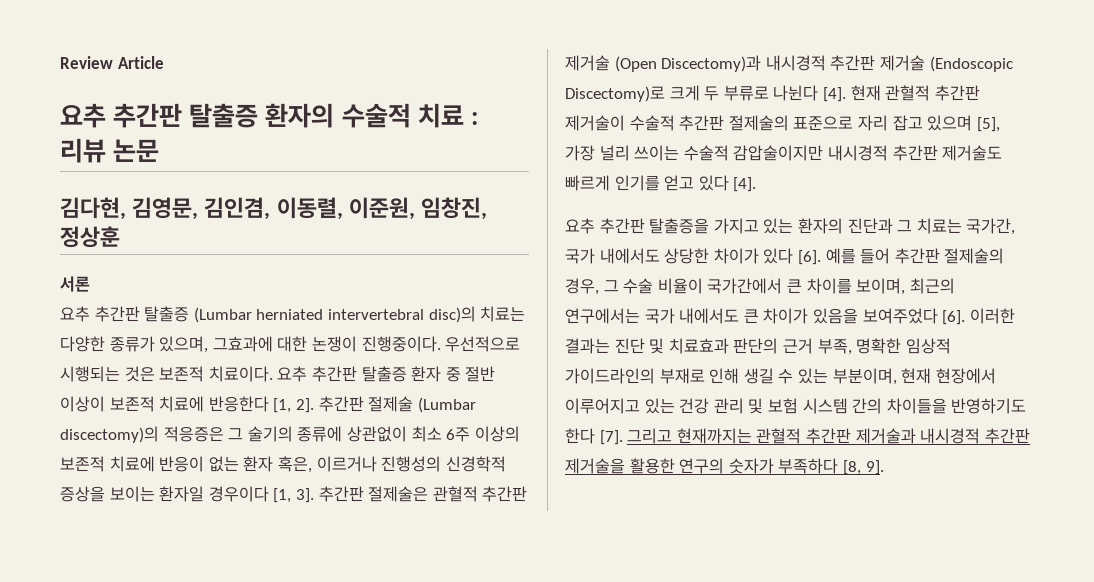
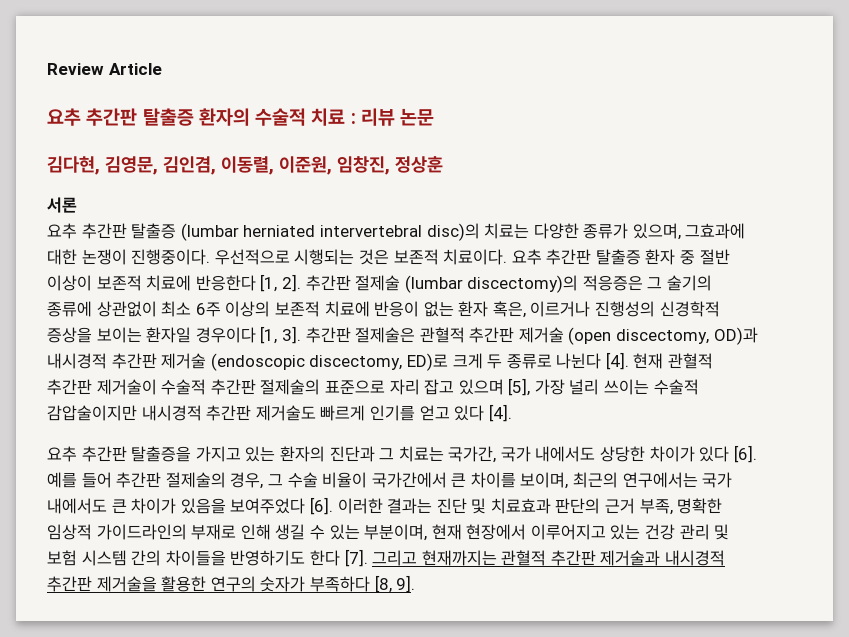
[193,307,252,323] (Lumbar -> [180,223,239,241] (lumbar
[417,397,476,413] (Lumbar -> [404,275,463,293] (lumbar
[614,55,1013,72] [565,86,665,102] (Open Discectomy)과 내시경적 추간판 제거술 (Endoscopic Discectomy)로 -> [568,327,758,345] [47,353,448,371] (open discectomy, OD)과 내시경적 추간판 제거술 (endoscopic discectomy, ED)로
[723,86,769,101] 부류로 -> [506,354,552,369] 종류로

